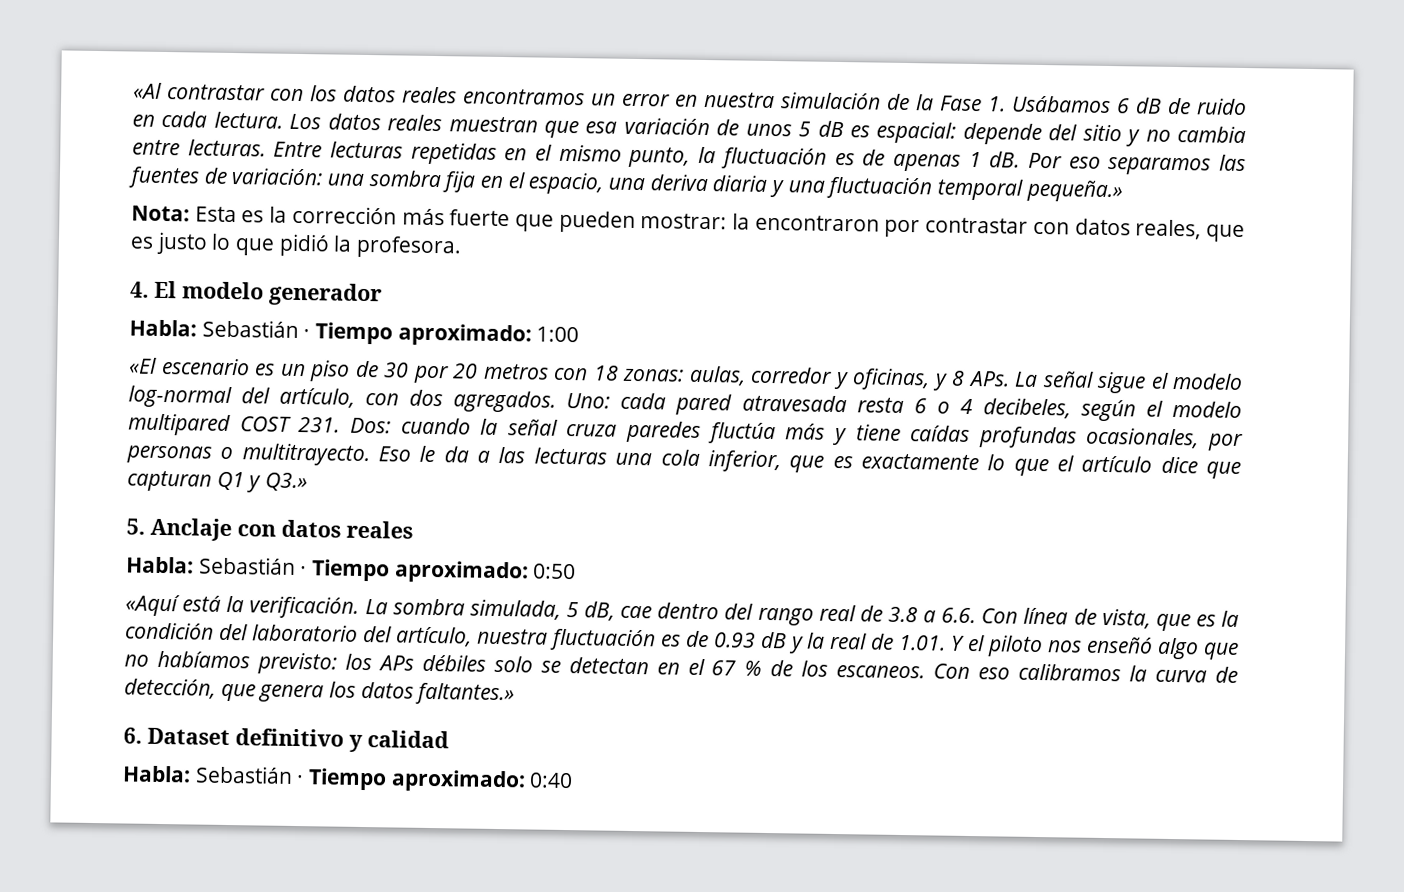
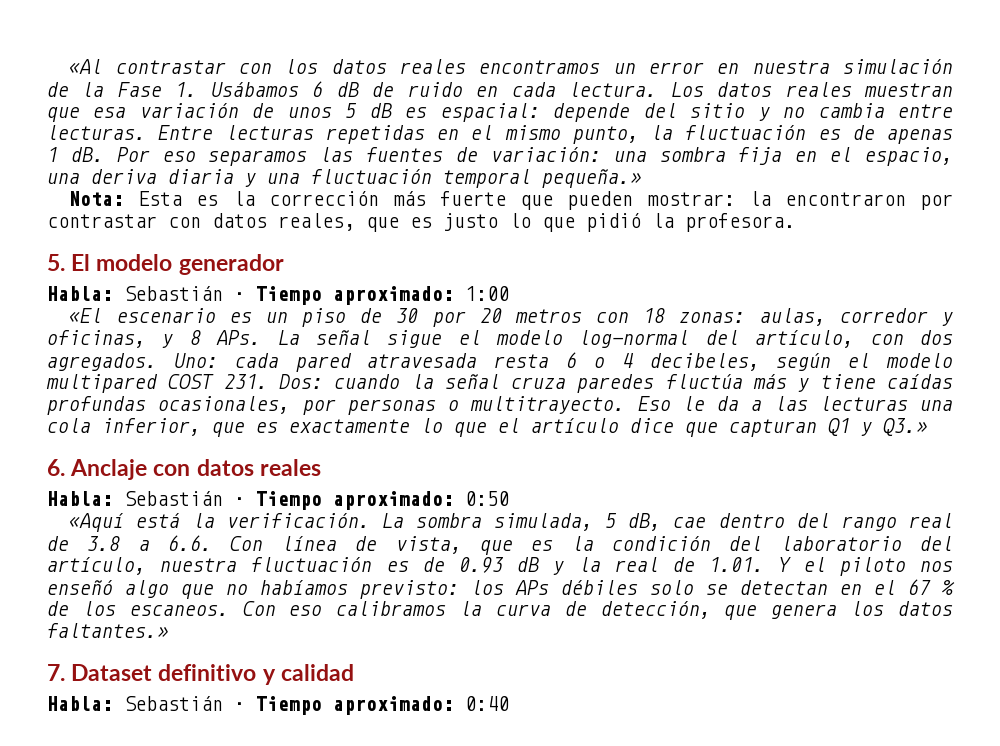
[130,281,149,298] 4. -> [47,254,65,271] 5.
[126,518,145,535] 5. -> [47,459,65,476] 6.
[123,727,142,744] 6. -> [47,664,65,681] 7.

